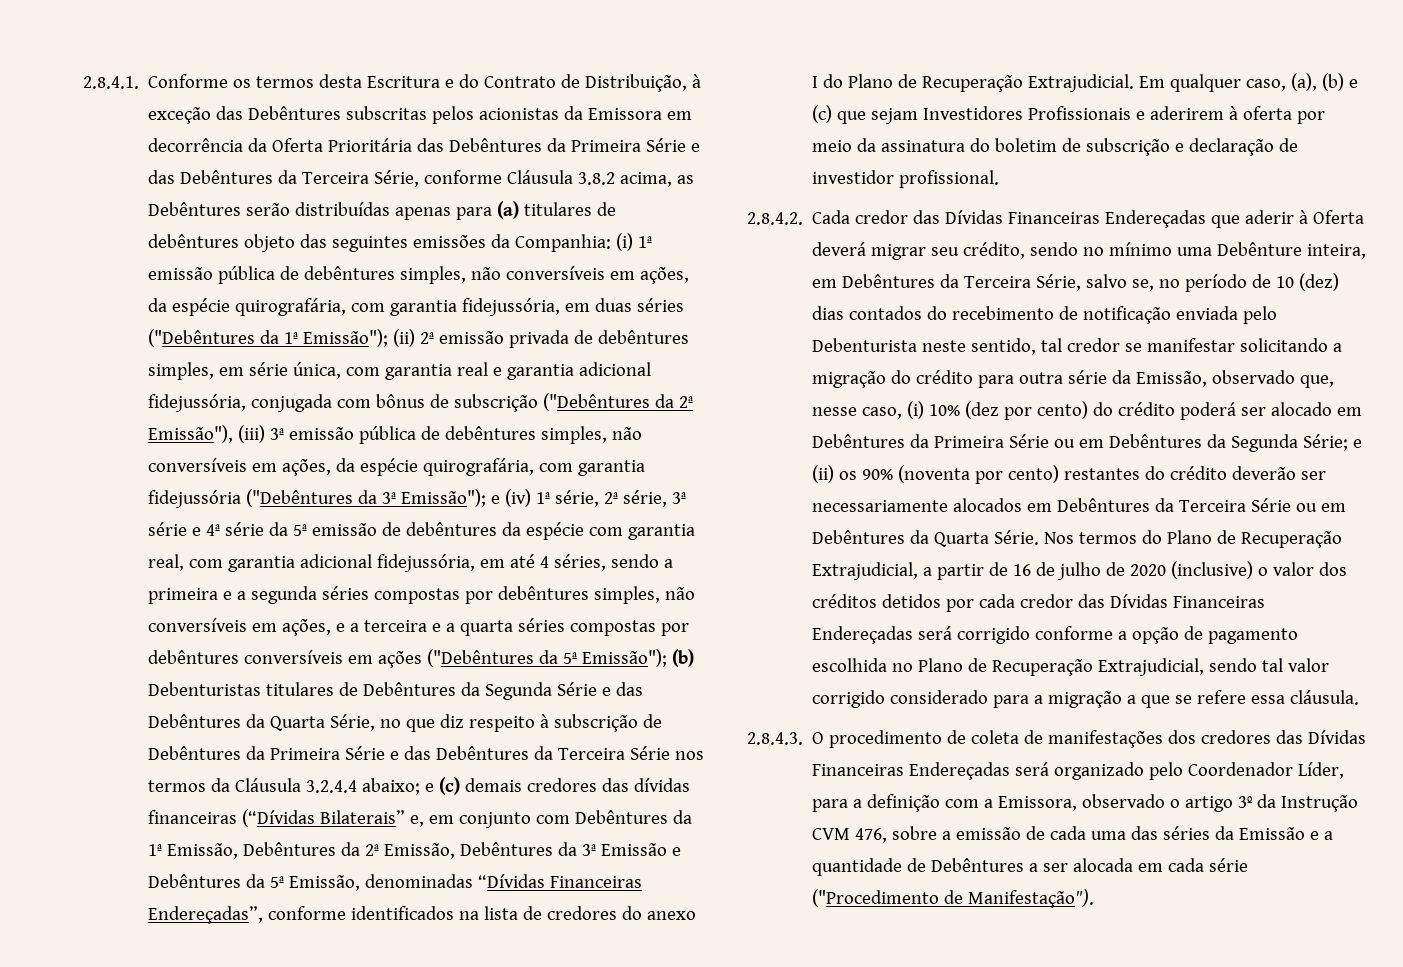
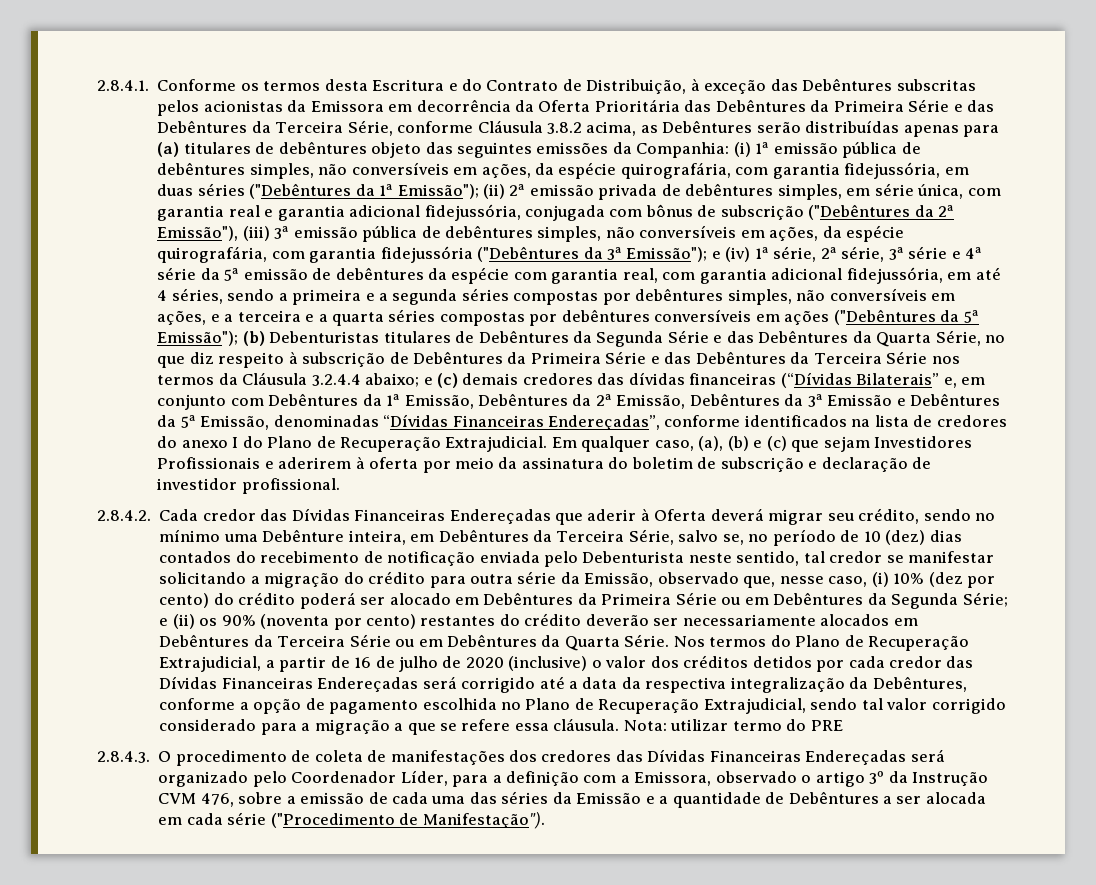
(1031, 635) none -> [539,676,967,693] até a data da respectiva integralização da Debêntures,
(1360, 697) none -> [623,719,843,731] Nota: utilizar termo do PRE

